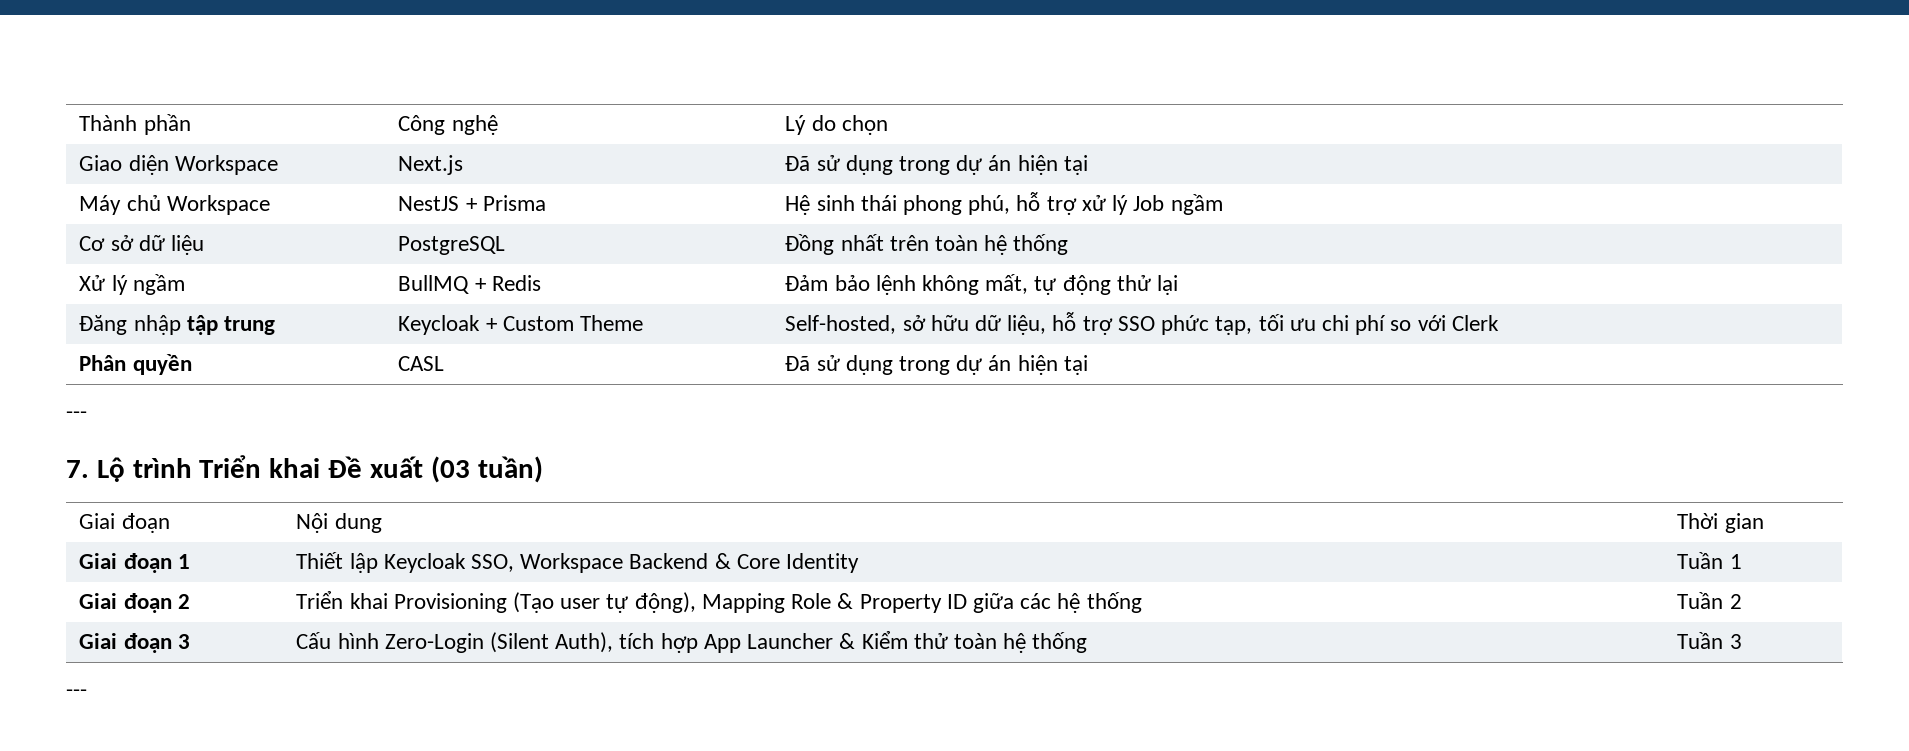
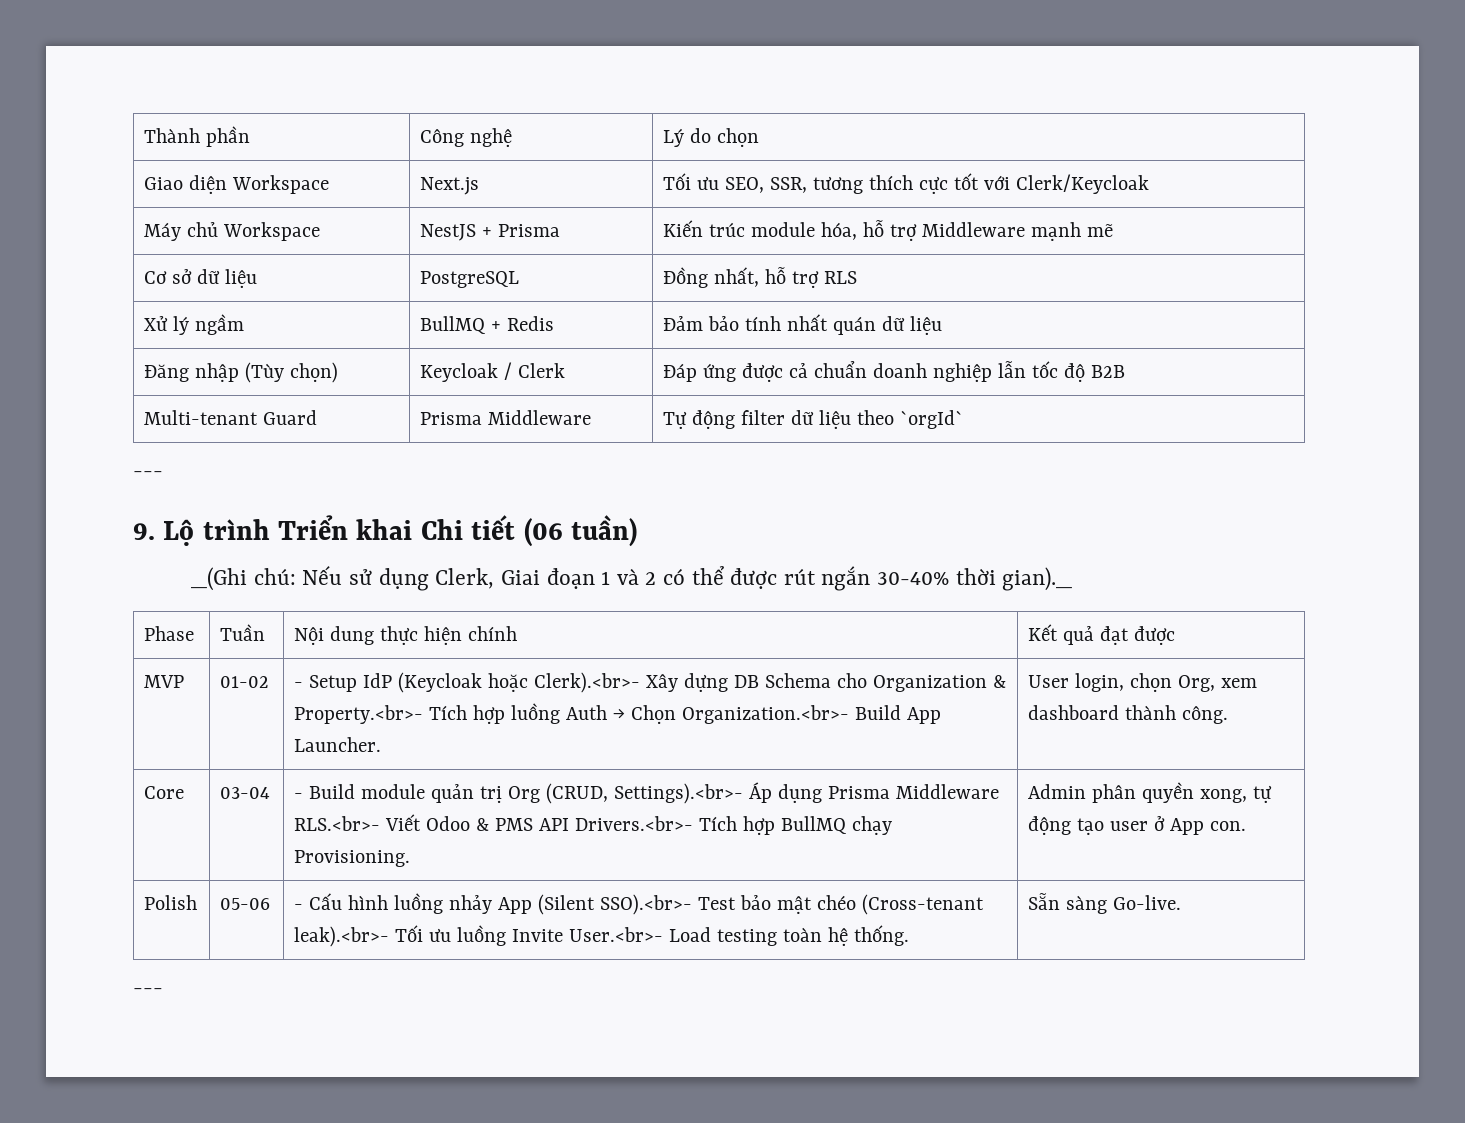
[785,155,1088,175] Đã sử dụng trong dự án hiện tại -> [663,173,1149,194] Tối ưu SEO, SSR, tương thích cực tốt với Clerk/Keycloak
[785,192,1223,215] Hệ sinh thái phong phú, hỗ trợ xử lý Job ngầm -> [663,220,1113,241] Kiến trúc module hóa, hỗ trợ Middleware mạnh mẽ
[840,234,1069,255] nhất trên toàn hệ thống -> [714,267,858,288] nhất, hỗ trợ RLS
[875,274,1179,295] lệnh không mất, tự động thử lại -> [745,314,942,335] tính nhất quán dữ liệu
[186,315,276,335] [398,315,644,335] [785,312,1499,335] [79,354,192,375] [398,356,445,371] [785,355,1088,375] tập trung | Keycloak + Custom Theme | Self-hosted, sở hữu dữ liệu, hỗ trợ SSO phức tạp, tối ưu chi phí so với Clerk // Phân quyền | CASL | Đã sử dụng trong dự án hiện tại -> [245,362,339,383] [420,362,566,382] [663,361,1125,382] [144,410,318,425] [420,410,592,425] [663,410,963,429] (Tùy chọn) | Keycloak / Clerk | Đáp ứng được cả chuẩn doanh nghiệp lẫn tốc độ B2B // Multi-tenant Guard | Prisma Middleware | Tự động filter dữ liệu theo `orgId`
[66,460,89,478] 7. -> [133,523,155,540] 9.
[328,456,543,483] [79,513,170,533] [296,513,382,533] [1677,513,1764,533] [79,553,190,573] [296,552,860,573] [1677,552,1742,569] [79,593,190,613] [296,591,1142,613] [1677,592,1742,609] [79,633,190,653] [296,631,1088,653] [1677,632,1742,649] Đề xuất (03 tuần) // Giai đoạn | Nội dung | Thời gian // Giai đoạn 1 | Thiết lập Keycloak SSO, Workspace Backend & Core Identity | Tuần 1 // Giai đoạn 2 | Triển khai Provisioning (Tạo user tự động), Mapping Role & Property ID giữa các hệ thống | Tuần 2 // Giai đoạn 3 | Cấu hình Zero-Login (Silent Auth), tích hợp App Launcher & Kiểm thử toàn hệ thống | Tuần 3 -> [420,515,637,547] [191,566,1073,591] [144,626,195,641] [220,624,266,641] [294,626,518,645] [1028,624,1176,645] [144,675,185,688] [220,676,270,688] [294,672,1006,693] [294,703,941,724] [294,737,382,752] [1028,673,1258,692] [1028,705,1229,724] [144,786,185,799] [220,787,271,799] [294,782,999,804] [294,814,892,835] [294,850,411,867] [1028,782,1273,803] [1028,816,1246,835] [144,895,198,910] [220,898,271,910] [294,893,984,915] [294,925,909,947] [1028,893,1182,914] Chi tiết (06 tuần) // _(Ghi chú: Nếu sử dụng Clerk, Giai đoạn 1 và 2 có thể được rút ngắn 30-40% thời gian)._ // Phase | Tuần | Nội dung thực hiện chính | Kết quả đạt được // MVP | 01-02 | - Setup IdP (Keycloak hoặc Clerk).<br>- Xây dựng DB Schema cho Organization & Property.<br>- Tích hợp luồng Auth → Chọn Organization.<br>- Build App Launcher. | User login, chọn Org, xem dashboard thành công. // Core | 03-04 | - Build module quản trị Org (CRUD, Settings).<br>- Áp dụng Prisma Middleware RLS.<br>- Viết Odoo & PMS API Drivers.<br>- Tích hợp BullMQ chạy Provisioning. | Admin phân quyền xong, tự động tạo user ở App con. // Polish | 05-06 | - Cấu hình luồng nhảy App (Silent SSO).<br>- Test bảo mật chéo (Cross-tenant leak).<br>- Tối ưu luồng Invite User.<br>- Load testing toàn hệ thống. | Sẵn sàng Go-live.

